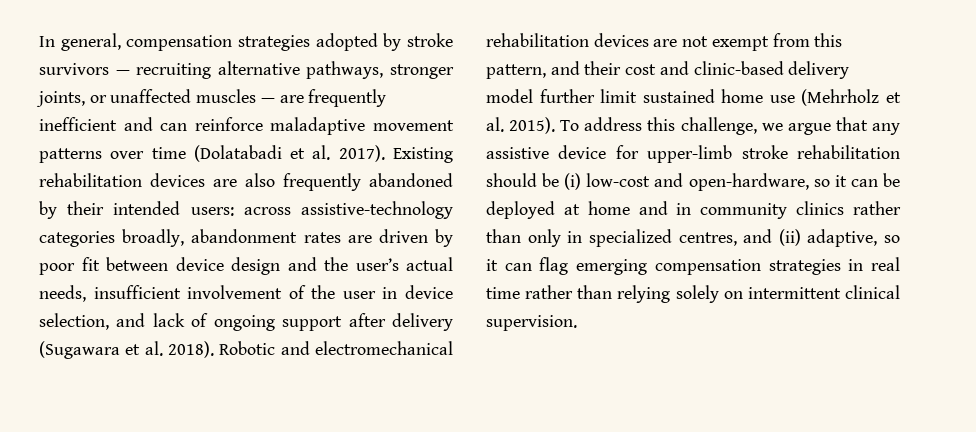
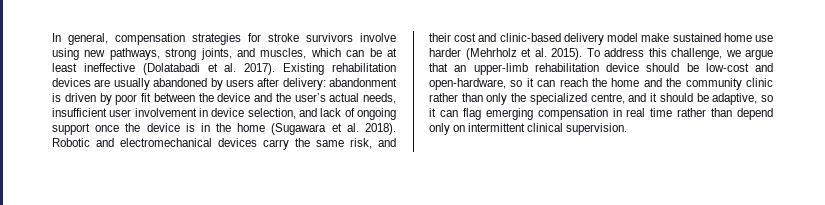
[315,33,454,51] [39,61,454,79] [36,89,387,107] [39,117,454,135] [39,147,186,163] adopted by stroke survivors — recruiting alternative pathways, stronger joints, or unaffected muscles — are frequently inefficient and can reinforce maladaptive movement patterns over time -> [248,33,396,42] [52,48,397,60] [52,63,135,72] for stroke survivors involve using new pathways, strong joints, and muscles, which can be at least ineffective
[245,173,453,191] [39,201,453,219] [39,229,372,247] also frequently abandoned by their intended users: across assistive-technology categories broadly, abandonment rates are -> [113,78,397,90] [52,93,61,102] usually abandoned by users after delivery: abandonment is
[175,257,280,275] device design -> [198,93,251,102] the device
[187,285,376,299] involvement of the user -> [109,108,197,117] user involvement
[348,313,454,331] after delivery -> [95,123,266,132] once the device is in the home
[486,33,843,51] [486,64,546,79] rehabilitation devices are not exempt from this pattern, -> [218,138,372,150] devices carry the same risk,
[539,89,638,103] further limit -> [641,33,670,42] make
(795, 99) none -> [429,48,461,57] harder
[871,123,900,135] [486,145,900,163] [486,173,582,190] any assistive device for upper-limb stroke rehabilitation should be (i) -> [454,63,699,75] an upper-limb rehabilitation device should be
[882,173,900,187] [486,201,901,219] [486,229,801,247] be deployed at home and in community clinics rather than only in specialized centres, and (ii) -> [559,78,773,90] [429,93,709,105] reach the home and the community clinic rather than only the specialized centre, and it should be
[768,259,841,275] strategies -> (608, 114) none
[617,285,719,303] relying solely -> [737,108,773,120] [429,123,450,135] depend only

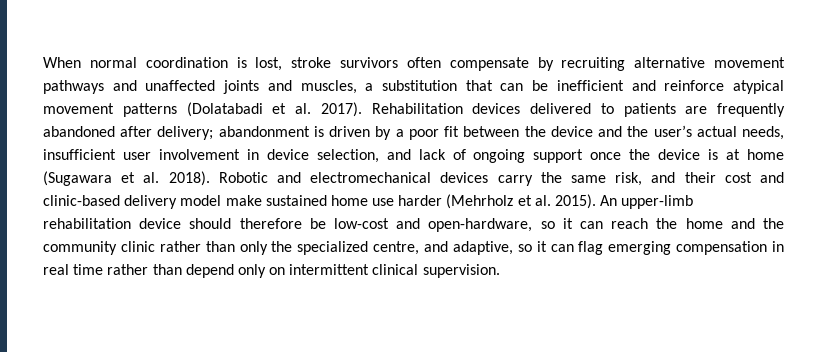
[52,33,396,45] [52,48,397,60] [52,63,396,75] [52,78,326,90] In general, compensation strategies for stroke survivors involve using new pathways, strong joints, and muscles, which can be at least ineffective (Dolatabadi et al. 2017). Existing rehabilitation devices are usually abandoned by users after delivery: -> [43,57,785,71] [43,80,784,94] [43,102,785,117] [43,126,214,140] When normal coordination is lost, stroke survivors often compensate by recruiting alternative movement pathways and unaffected joints and muscles, a substitution that can be inefficient and reinforce atypical movement patterns (Dolatabadi et al. 2017). Rehabilitation devices delivered to patients are frequently abandoned after delivery;
(112, 99) none -> [395,129,404,137] a
[200,123,232,132] in the -> [726,149,741,160] at
[586,48,773,60] [429,63,467,72] To address this challenge, we argue that an -> [600,195,618,206] An
(680, 67) none -> [239,218,302,229] therefore
[650,93,709,102] it should be -> (448, 246) none

